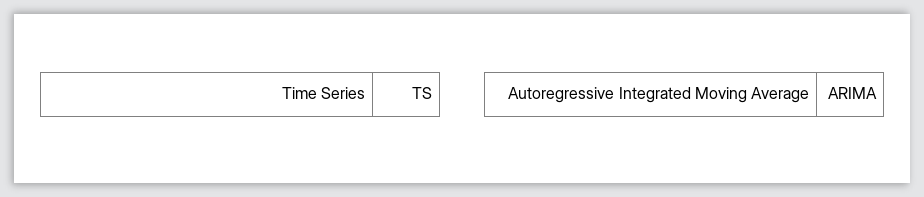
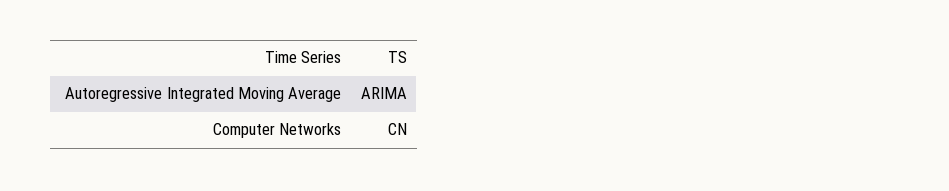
(878, 93) none -> [212,123,342,138] [388,123,408,135] // Computer Networks | CN

